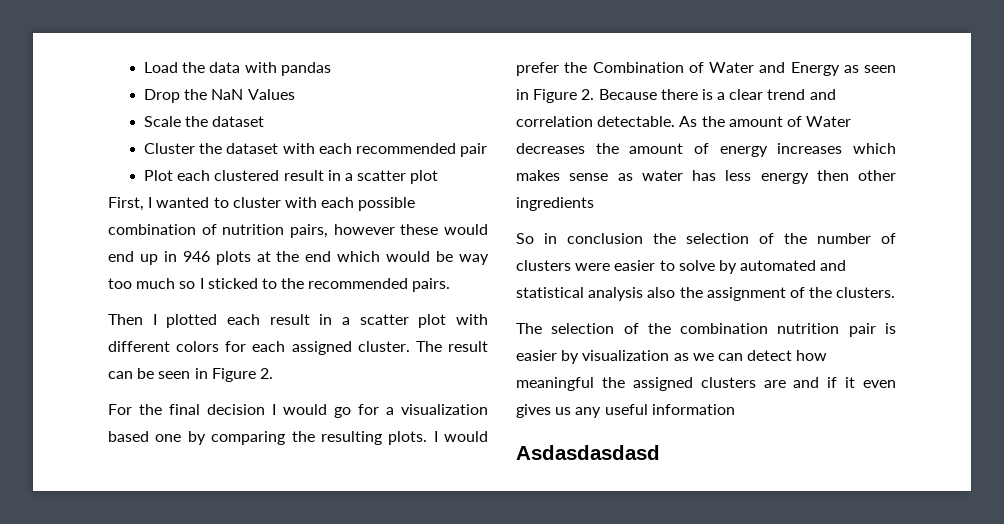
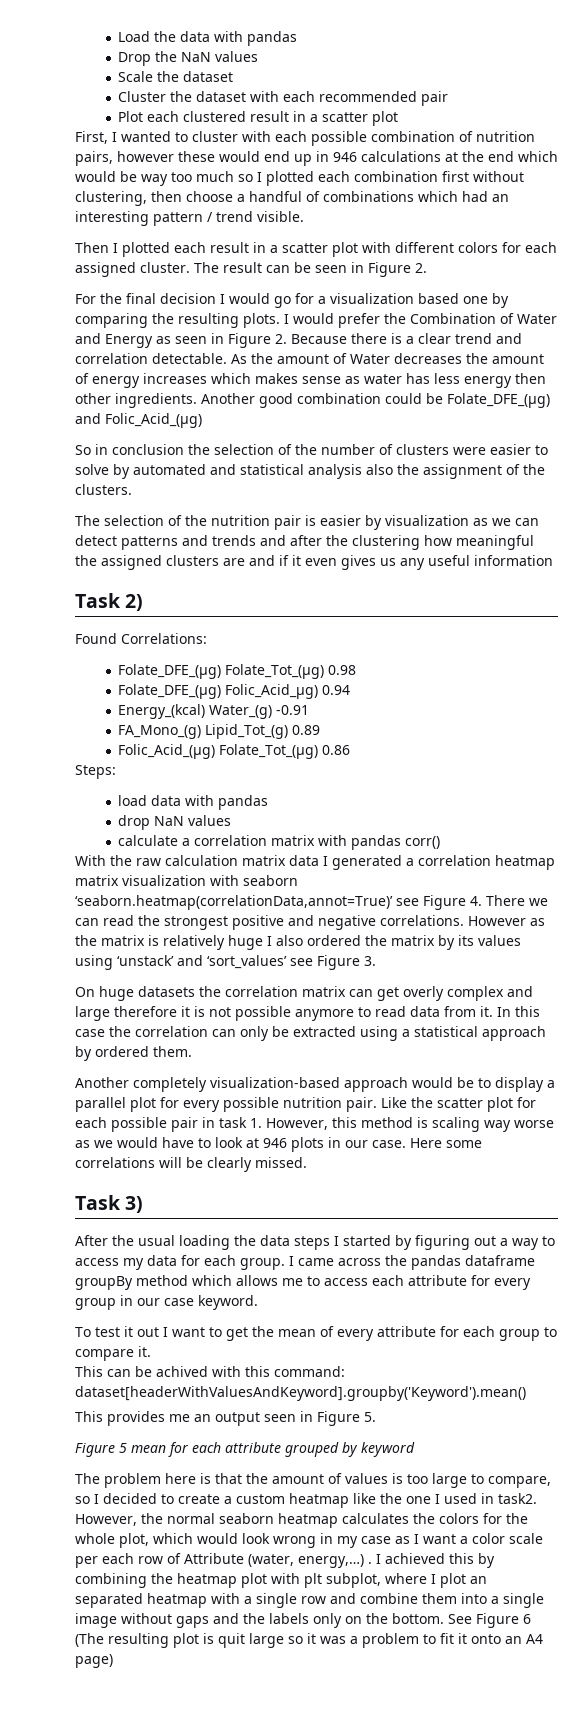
[247,89,295,100] Values -> [215,51,259,62] values
[215,251,251,265] plots -> [361,151,441,162] calculations
[207,278,451,292] sticked to the recommended pairs. -> [266,171,524,186] [75,191,509,206] [75,211,304,226] plotted each combination first without clustering, then choose a handful of combinations which had an interesting pattern / trend visible.
[516,197,594,211] ingredients -> [115,393,550,408] [75,413,202,428] ingredients. Another good combination could be Folate_DFE_(µg) and Folic_Acid_(µg)
[680,323,769,334] combination -> (207, 520) none
(793, 355) none -> [121,535,420,550] patterns and trends and after the clustering
[516,445,660,460] Asdasdasdasd -> [75,593,144,611] [75,633,207,644] [118,664,357,679] [118,684,351,699] [118,704,310,719] [118,724,321,739] [118,744,351,759] [75,765,116,779] [118,795,269,810] [118,815,232,830] [118,835,441,850] [75,855,555,870] [75,875,298,886] [75,895,548,910] [75,915,545,930] [75,935,521,950] [75,955,376,970] [75,986,533,1001] [75,1006,540,1021] [75,1026,546,1041] [75,1046,192,1061] [75,1077,555,1092] [75,1097,536,1112] [75,1117,554,1132] [75,1137,482,1152] [75,1157,307,1172] [75,1195,144,1213] [75,1235,555,1250] [75,1255,535,1270] [75,1275,531,1290] [75,1295,258,1310] [75,1326,557,1341] [75,1346,151,1361] [75,1366,345,1377] [75,1386,526,1401] [75,1411,376,1426] [75,1442,415,1457] [75,1473,551,1488] [75,1493,537,1508] [75,1513,528,1528] [75,1533,543,1548] [75,1553,495,1568] [75,1573,487,1588] [75,1593,544,1608] [75,1613,531,1628] [75,1633,543,1648] [75,1654,113,1668] Task 2) // Found Correlations: // Folate_DFE_(µg) Folate_Tot_(µg) 0.98 // Folate_DFE_(µg) Folic_Acid_µg) 0.94 // Energy_(kcal) Water_(g) -0.91 // FA_Mono_(g) Lipid_Tot_(g) 0.89 // Folic_Acid_(µg) Folate_Tot_(µg) 0.86 // Steps: // load data with pandas // drop NaN values // calculate a correlation matrix with pandas corr() // With the raw calculation matrix data I generated a correlation heatmap matrix visualization with seaborn ‘seaborn.heatmap(correlationData,annot=True)’ see Figure 4. There we can read the strongest positive and negative correlations. However as the matrix is relatively huge I also ordered the matrix by its values using ‘unstack’ and ‘sort_values’ see Figure 3. // On huge datasets the correlation matrix can get overly complex and large therefore it is not possible anymore to read data from it. In this case the correlation can only be extracted using a statistical approach by ordered them. // Another completely visualization-based approach would be to display a parallel plot for every possible nutrition pair. Like the scatter plot for each possible pair in task 1. However, this method is scaling way worse as we would have to look at 946 plots in our case. Here some correlations will be clearly missed. // Task 3) // After the usual loading the data steps I started by figuring out a way to access my data for each group. I came across the pandas dataframe groupBy method which allows me to access each attribute for every group in our case keyword. // To test it out I want to get the mean of every attribute for each group to compare it. // This can be achived with this command: dataset[headerWithValuesAndKeyword].groupby('Keyword').mean() // This provides me an output seen in Figure 5. // Figure 5 mean for each attribute grouped by keyword // The problem here is that the amount of values is too large to compare, so I decided to create a custom heatmap like the one I used in task2. However, the normal seaborn heatmap calculates the colors for the whole plot, which would look wrong in my case as I want a color scale per each row of Attribute (water, energy,…) . I achieved this by combining the heatmap plot with plt subplot, where I plot an separated heatmap with a single row and combine them into a single image without gaps and the labels only on the bottom. See Figure 6 (The resulting plot is quit large so it was a problem to fit it onto an A4 page)

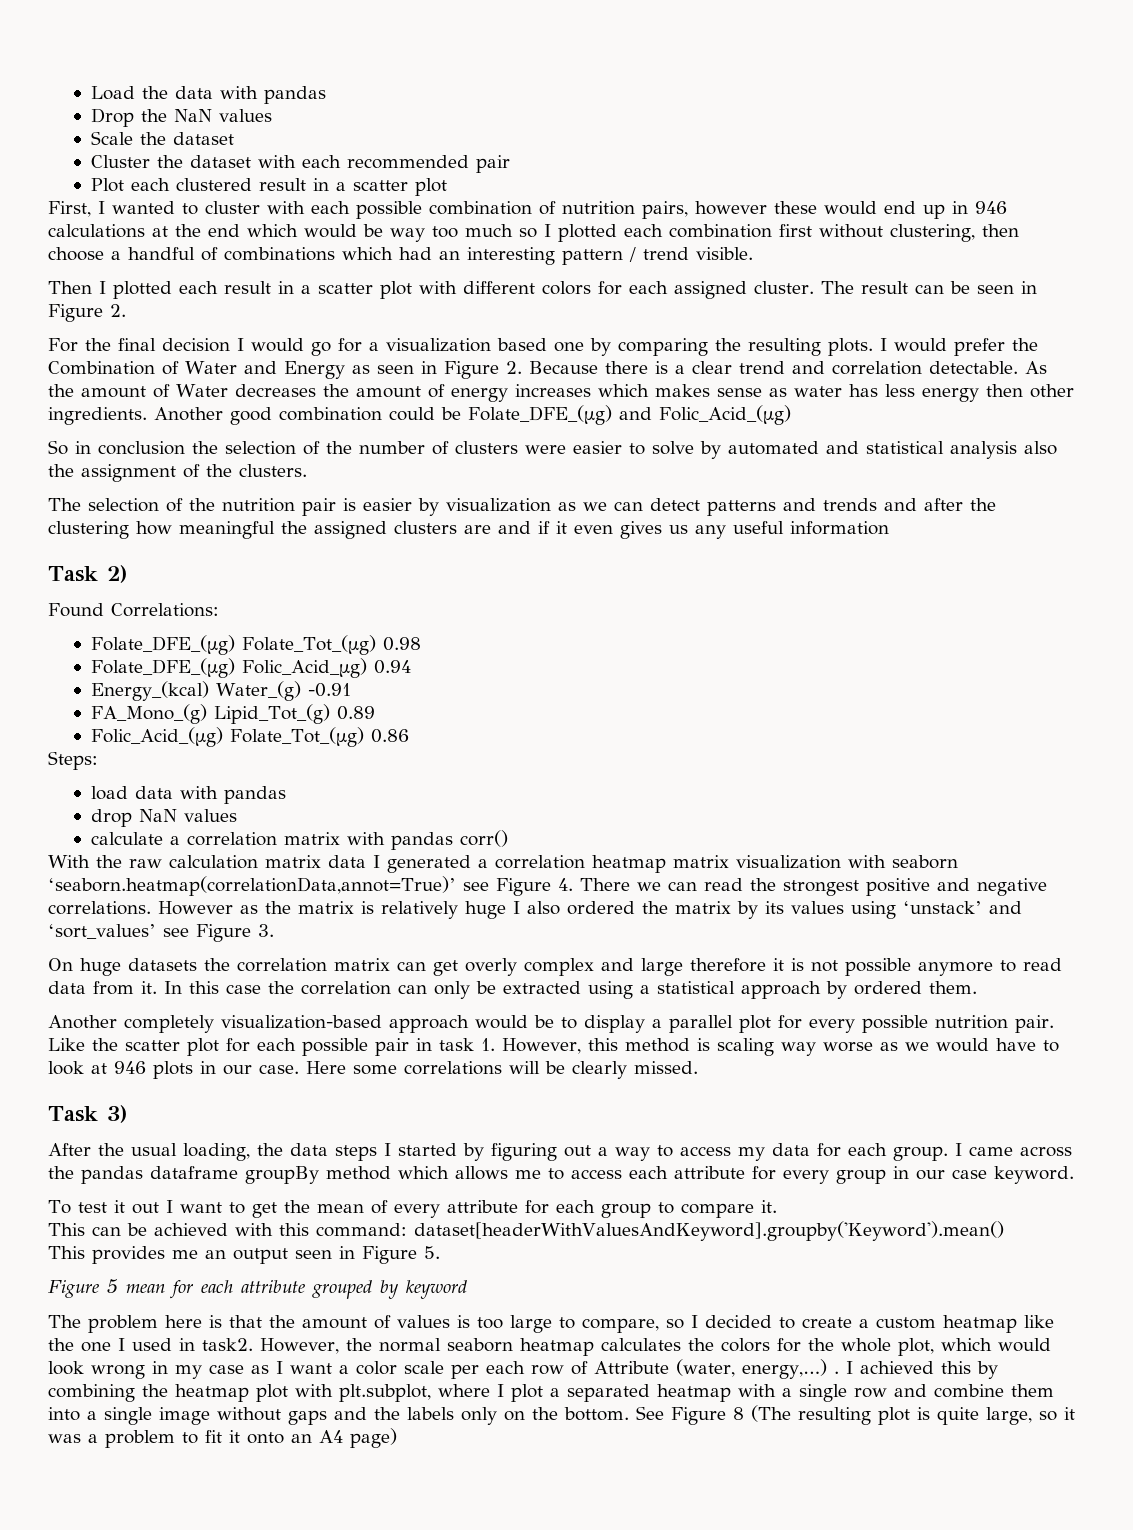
[179,1235,230,1250] loading -> [183,1143,250,1161] loading,
[156,1366,208,1377] achived -> [154,1223,228,1236] achieved
[304,1573,381,1588] plt subplot, -> [339,1384,431,1402] plt.subplot,
[470,1576,487,1584] an -> [550,1388,560,1397] a
[523,1614,531,1624] 6 -> [733,1407,744,1420] 8
[218,1633,284,1648] quit large -> [937,1407,1032,1425] quite large,

